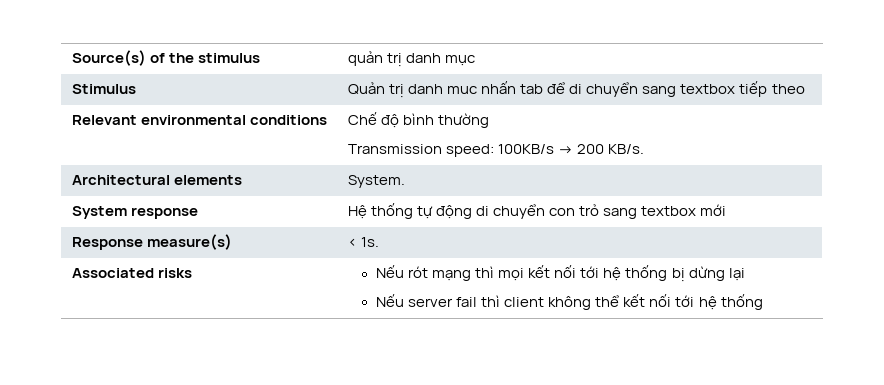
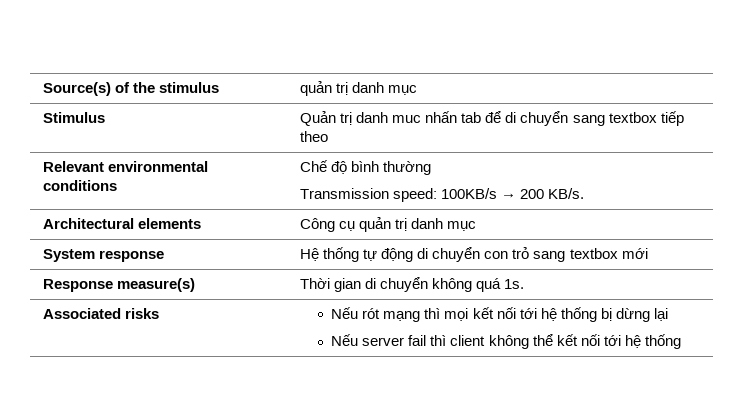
[347,175,405,188] System. -> [300,217,477,232] Công cụ quản trị danh mục
[347,238,357,247] < -> [300,277,502,292] Thời gian di chuyển không quá

